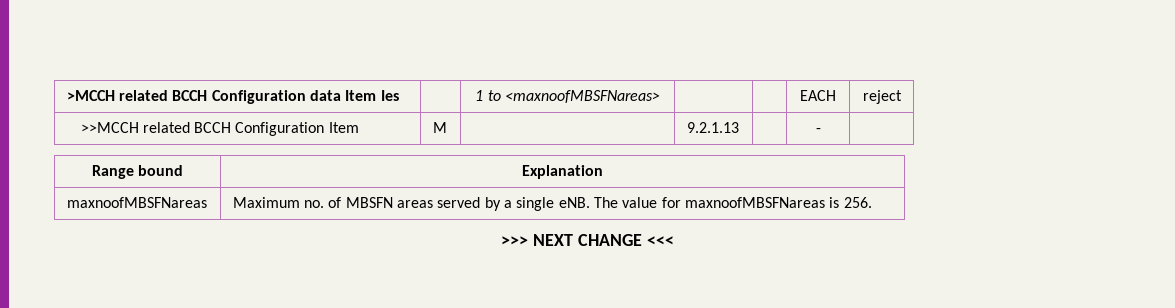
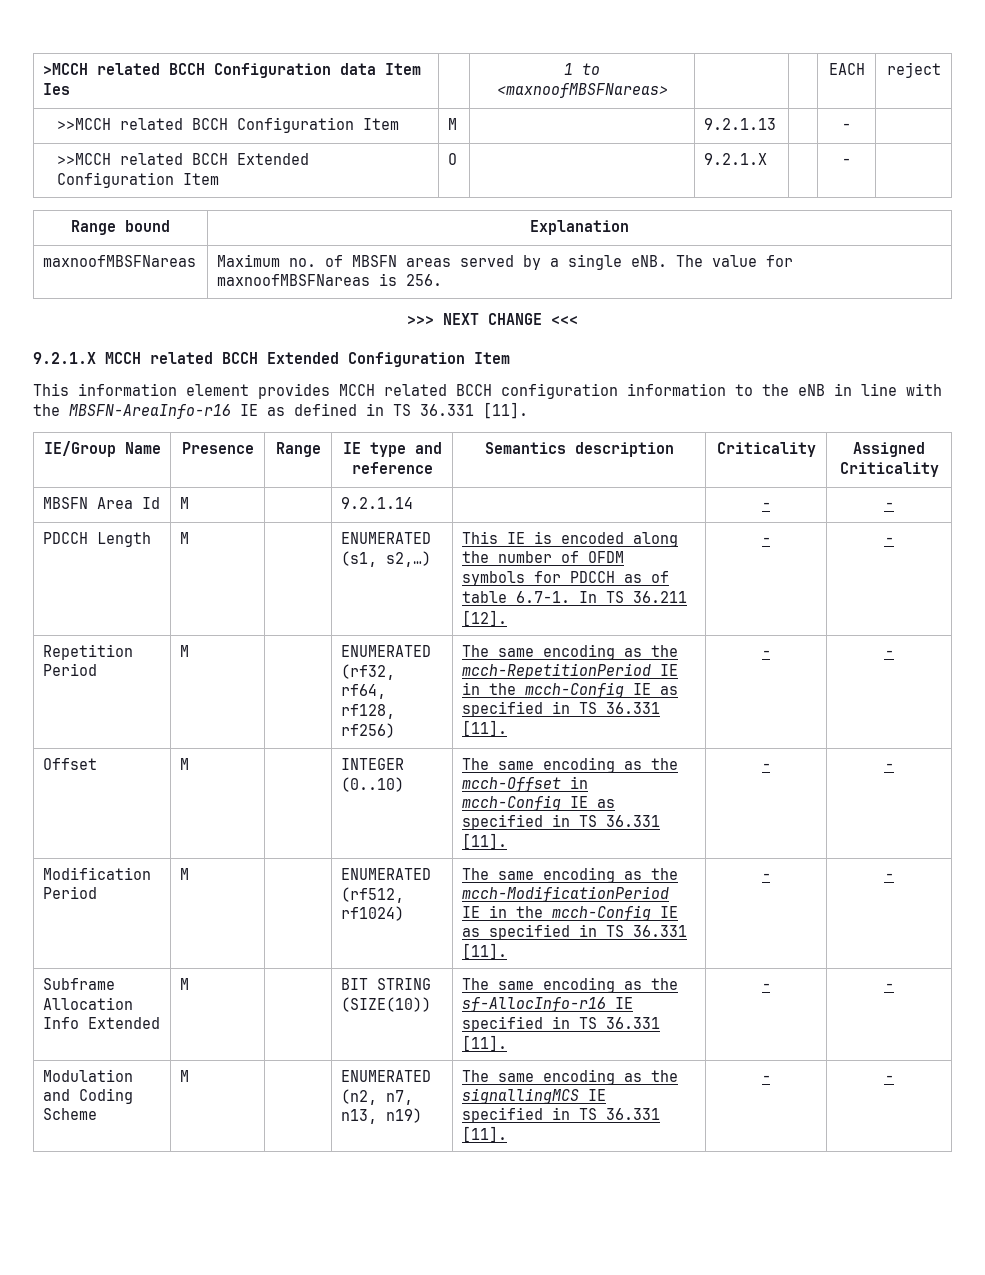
(821, 130) none -> [57,153,310,165] [57,172,220,188] [448,153,458,165] [704,153,768,165] [842,158,851,165] // >>MCCH related BCCH Extended Configuration Item | O | | 9.2.1.X | | - |
(674, 241) none -> [33,352,510,367] [33,383,942,399] [33,402,528,419] [43,441,161,457] [181,442,254,454] [275,442,321,457] [342,442,442,457] [351,462,433,474] [484,442,674,457] [716,442,816,457] [853,442,925,457] [839,462,939,477] [43,497,161,509] [180,497,190,509] [341,497,414,509] [761,502,771,509] [884,502,894,509] [43,532,152,547] [180,532,190,544] [341,532,432,544] [341,551,432,567] [462,531,679,547] [462,551,625,563] [462,571,670,586] [462,591,688,603] [462,610,508,627] [761,537,771,544] [884,537,894,544] [43,644,134,660] [43,663,98,676] [180,645,190,657] [341,645,432,657] [341,664,396,680] [341,684,387,699] [341,704,396,719] [341,723,396,738] [462,644,679,660] [462,663,679,679] [462,682,679,698] [462,701,661,717] [462,720,508,737] [761,650,771,657] [884,650,894,657] [43,758,98,770] [180,758,190,770] [341,758,405,770] [341,777,405,792] [462,757,679,773] [462,776,589,792] [462,795,616,811] [462,814,661,830] [462,833,508,850] [761,763,771,770] [884,763,894,770] [43,867,152,880] [43,886,98,899] [180,868,190,880] [341,868,432,880] [341,887,405,903] [341,906,405,921] [462,867,679,883] [462,886,670,902] [462,905,679,921] [462,924,688,940] [462,943,508,960] [761,873,771,880] [884,873,894,880] [43,978,116,990] [43,997,134,1010] [43,1017,161,1029] [180,978,190,990] [341,978,432,990] [341,997,432,1012] [462,977,679,993] [462,997,634,1012] [462,1016,661,1032] [462,1035,508,1052] [761,983,771,990] [884,983,894,990] [43,1069,134,1082] [43,1088,134,1104] [43,1108,98,1120] [180,1070,190,1082] [341,1070,432,1082] [341,1089,414,1105] [341,1108,423,1124] [462,1069,679,1085] [462,1088,607,1104] [462,1107,661,1123] [462,1126,508,1143] [761,1075,771,1082] [884,1075,894,1082] // 9.2.1.X MCCH related BCCH Extended Configuration Item // This information element provides MCCH related BCCH configuration information to the eNB in line with the MBSFN-AreaInfo-r16 IE as defined in TS 36.331 [11]. // IE/Group Name | Presence | Range | IE type and reference | Semantics description | Criticality | Assigned Criticality // MBSFN Area Id | M | | 9.2.1.14 | | − | − // PDCCH Length | M | | ENUMERATED (s1, s2,…) | This IE is encoded along the number of OFDM symbols for PDCCH as of table 6.7-1. In TS 36.211 [12]. | − | − // Repetition Period | M | | ENUMERATED (rf32, rf64, rf128, rf256) | The same encoding as the mcch-RepetitionPeriod IE in the mcch-Config IE as specified in TS 36.331 [11]. | − | − // Offset | M | | INTEGER (0..10) | The same encoding as the mcch-Offset in mcch-Config IE as specified in TS 36.331 [11]. | − | − // Modification Period | M | | ENUMERATED (rf512, rf1024) | The same encoding as the mcch-ModificationPeriod IE in the mcch-Config IE as specified in TS 36.331 [11]. | − | − // Subframe Allocation Info Extended | M | | BIT STRING (SIZE(10)) | The same encoding as the sf-AllocInfo-r16 IE specified in TS 36.331 [11]. | - | - // Modulation and Coding Scheme | M | | ENUMERATED (n2, n7, n13, n19) | The same encoding as the signallingMCS IE specified in TS 36.331 [11]. | − | −

